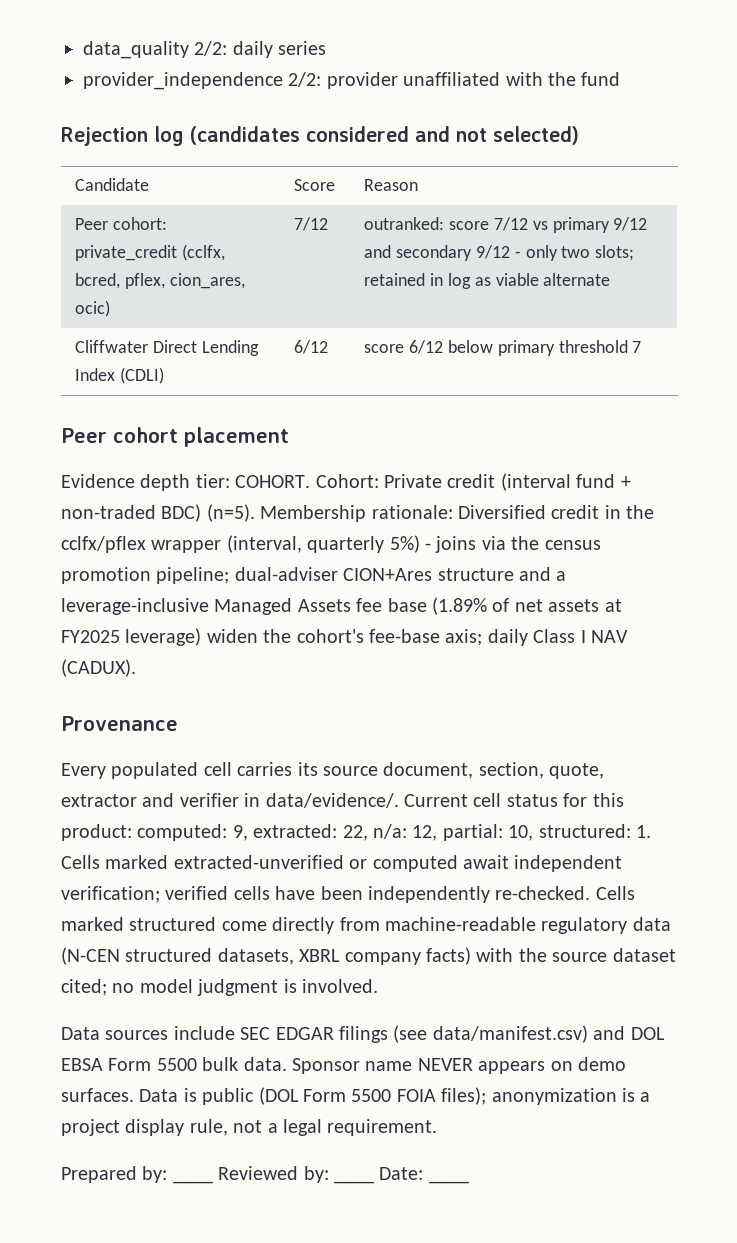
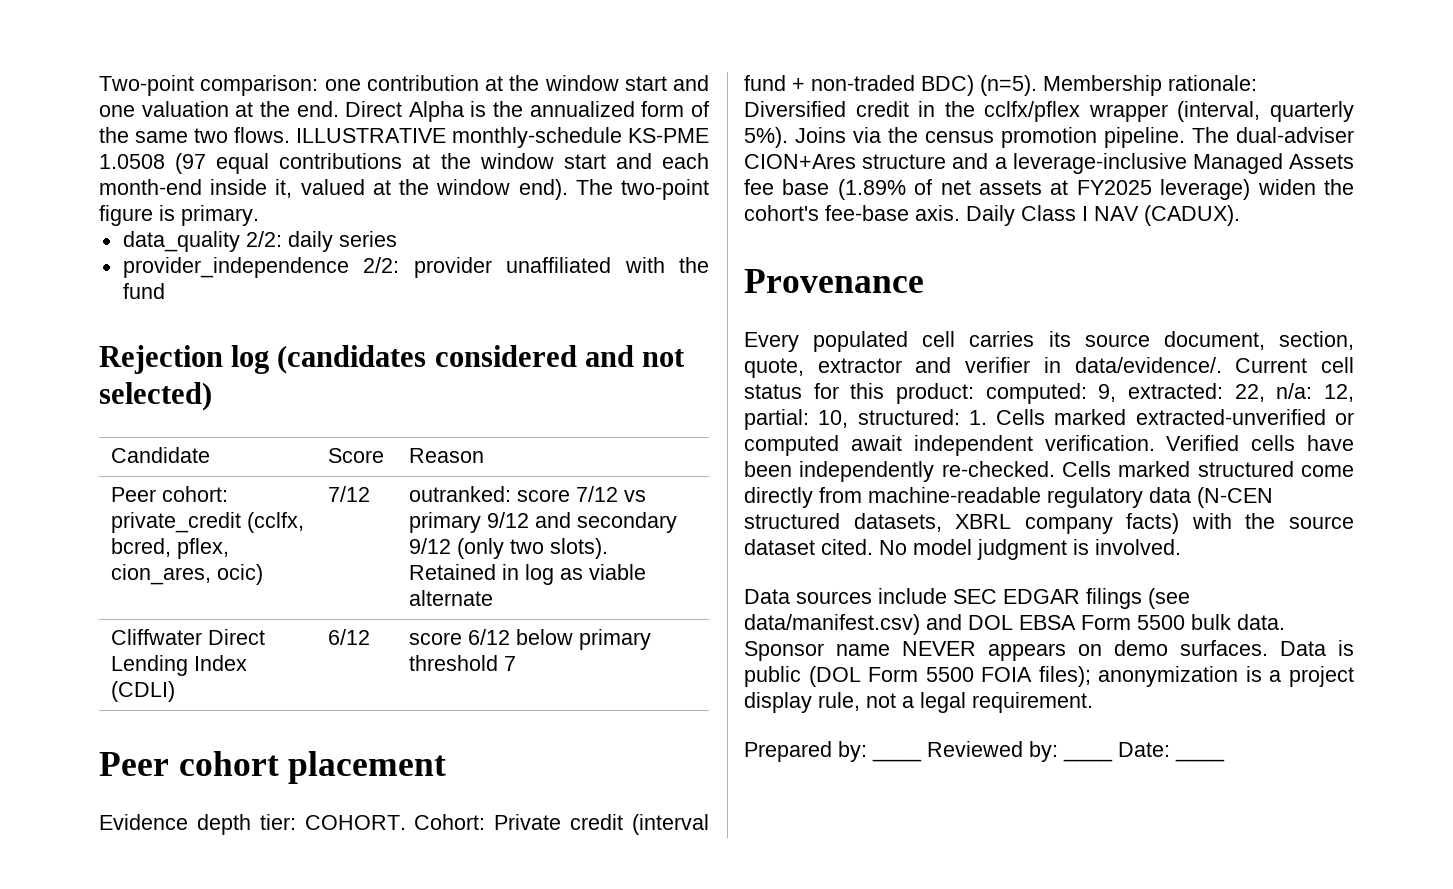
(83, 50) none -> [99,75,709,96] [99,101,709,122] [99,127,709,148] [99,153,709,174] [99,179,709,200] [99,205,259,226] Two-point comparison: one contribution at the window start and one valuation at the end. Direct Alpha is the annualized form of the same two flows. ILLUSTRATIVE monthly-schedule KS-PME 1.0508 (97 equal contributions at the window start and each month-end inside it, valued at the window end). The two-point figure is primary. //
[514,245,635,261] [364,273,426,286] - only two slots; retained -> [456,538,608,559] [408,564,496,580] (only two slots). Retained
[389,535,477,553] 5%) - joins -> [744,127,846,148] 5%). Joins
[156,567,230,584] pipeline; -> [1104,127,1229,148] pipeline. The
[445,629,528,646] axis; daily -> [915,205,1015,226] axis. Daily
[61,886,229,903] verification; verified -> [1044,435,1240,451] verification. Verified
[61,979,135,996] cited; no -> [821,539,907,555] cited. No

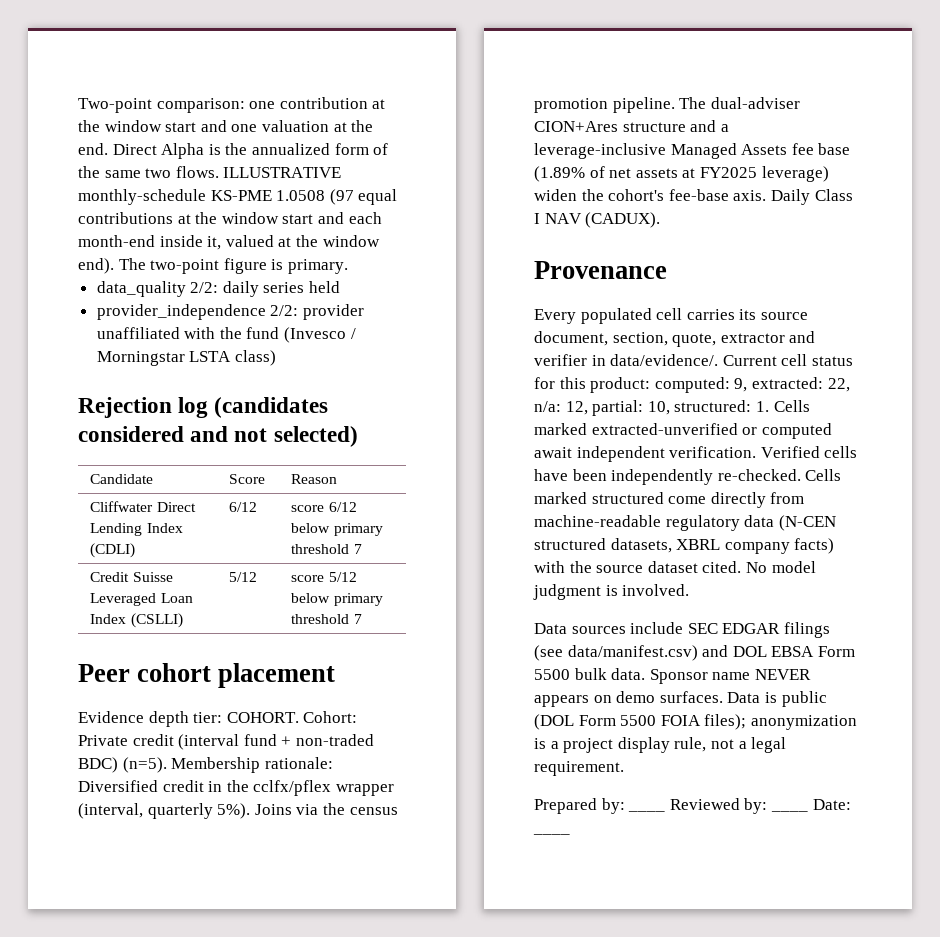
(397, 239) none -> [309,281,341,293] held
(165, 291) none -> [284,327,356,343] [96,350,276,366] (Invesco / Morningstar LSTA class)
[110,486,228,502] [110,512,304,533] [110,538,229,559] [110,564,263,585] [327,486,370,502] [408,486,646,502] [408,512,677,533] [408,538,608,559] [408,564,646,585] [408,590,493,606] // Peer cohort: private_credit (cclfx, bcred, pflex, cion_ares, ocic) | 7/12 | outranked: score 7/12 vs primary 9/12 and secondary 9/12 (only two slots). Retained in log as viable alternate -> (338, 479) none
(516, 663) none -> [90,572,173,582] [90,593,193,606] [90,613,183,628] [229,572,258,582] [291,572,357,582] [291,593,383,606] [291,614,362,624] // Credit Suisse Leveraged Loan Index (CSLLI) | 5/12 | score 5/12 below primary threshold 7

